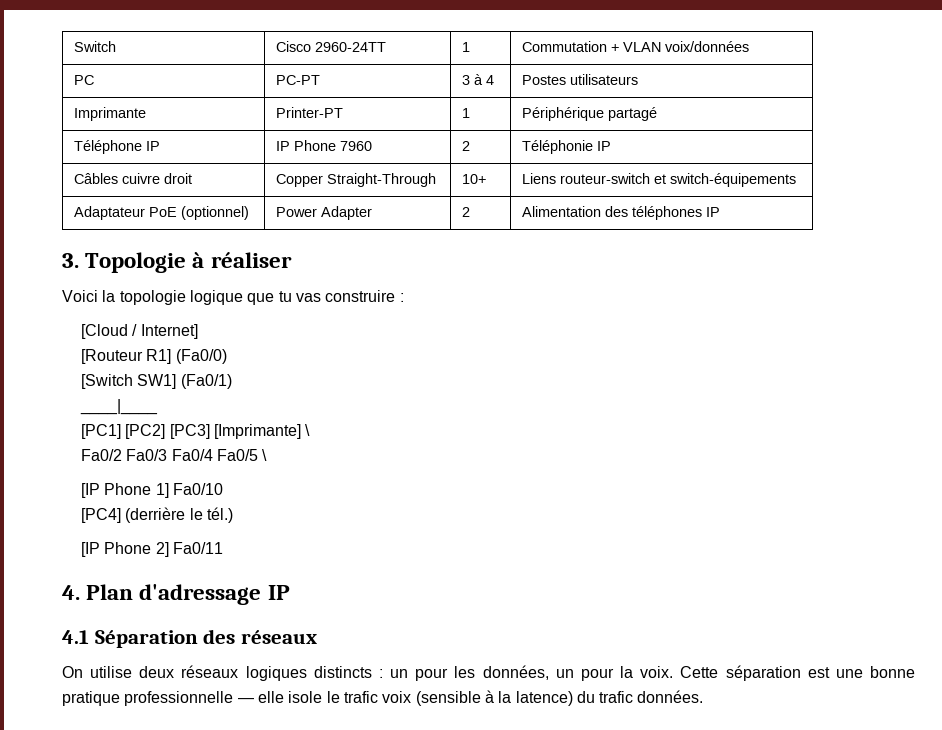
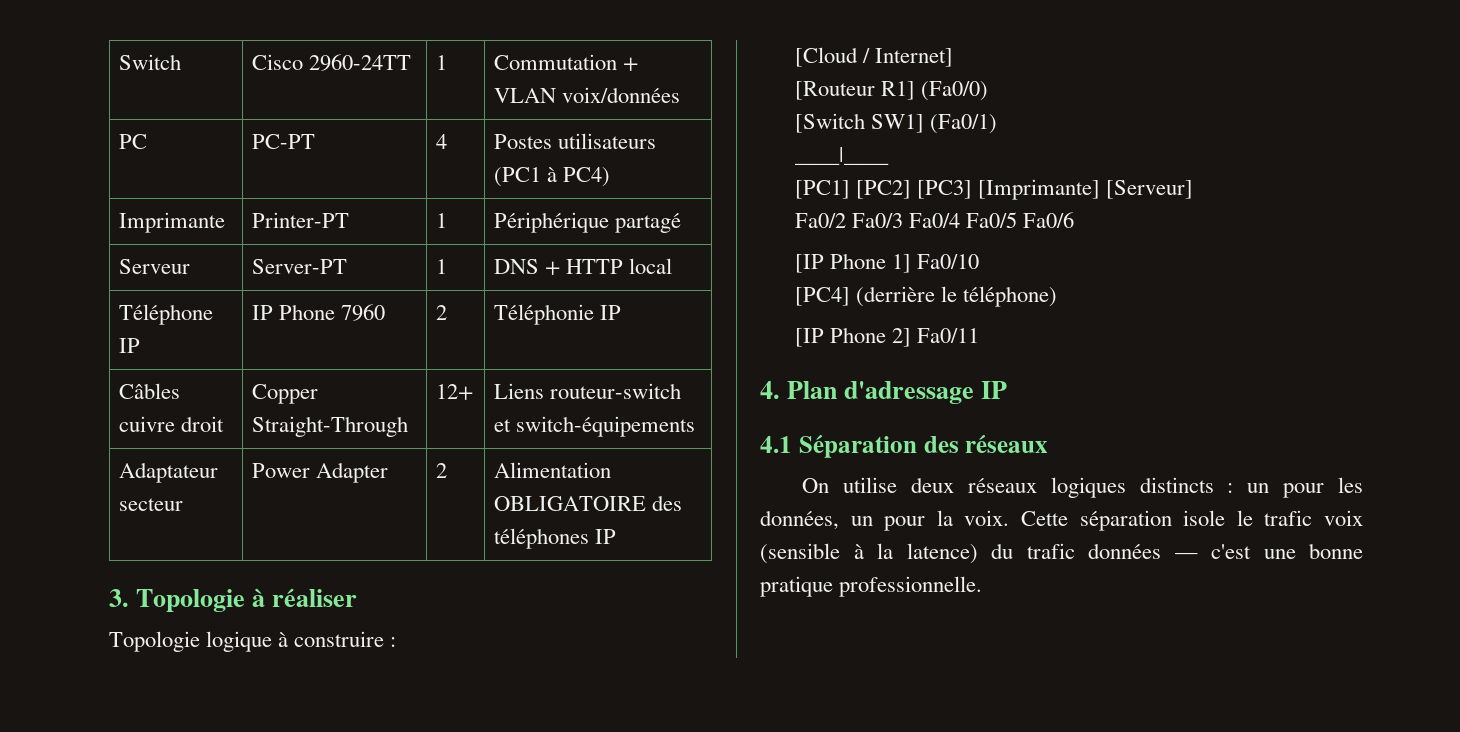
[462,74,484,85] 3 à -> (315, 141) none
(639, 79) none -> [493,167,611,187] (PC1 à PC4)
(658, 114) none -> [118,259,190,274] [251,259,347,274] [435,259,447,274] [493,258,673,275] // Serveur | Server-PT | 1 | DNS + HTTP local
[462,174,487,184] 10+ -> [435,384,473,400] 12+
[149,206,250,220] PoE (optionnel) -> [118,498,183,511] secteur
(602, 211) none -> [493,496,646,511] OBLIGATOIRE
[62,290,321,305] Voici la topologie logique que tu vas -> [109,631,289,652] Topologie logique à
[305,424,311,436] \ -> [1106,180,1194,199] [Serveur]
[262,449,268,461] \ -> [1023,212,1075,228] Fa0/6
[206,507,233,523] tél.) -> [963,286,1058,307] téléphone)
[807,666,915,678] [62,691,284,706] est une bonne pratique professionnelle — elle -> (1172, 520) none
[637,690,704,703] données. -> [1088,543,1363,559] [760,576,983,597] données — c'est une bonne pratique professionnelle.

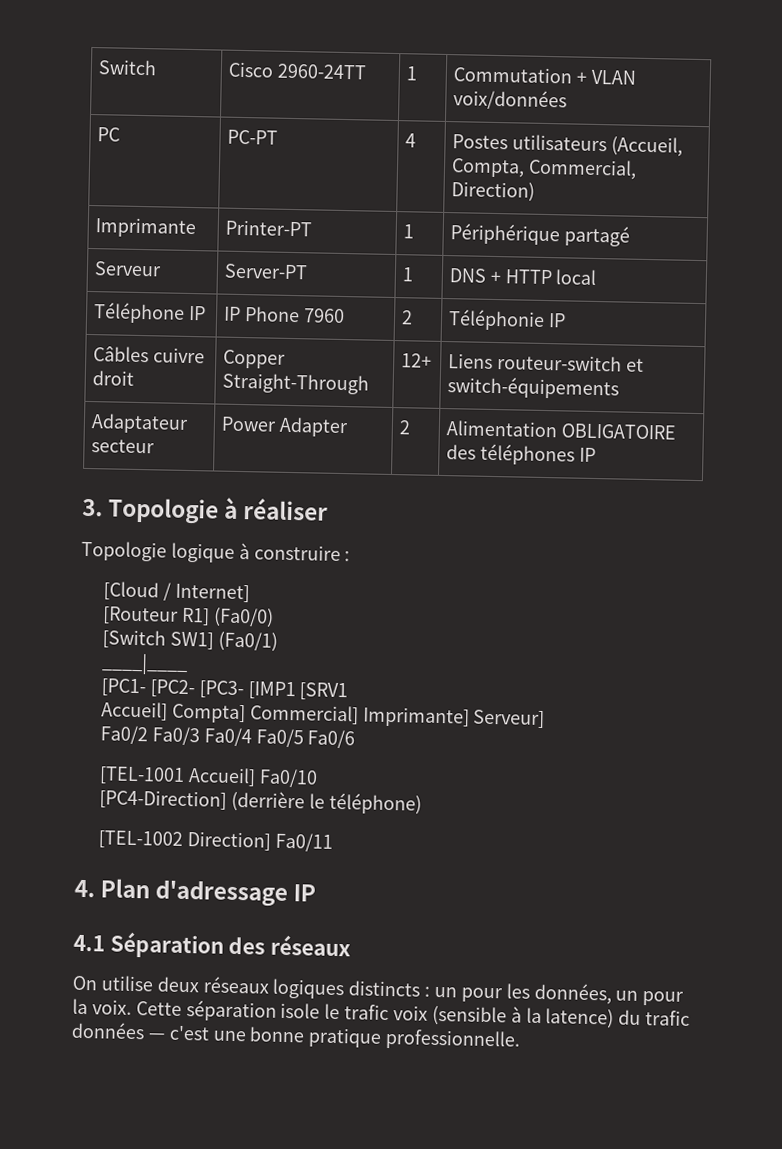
[493,167,611,187] (PC1 à PC4) -> [610,136,683,157] [450,158,637,180] [450,181,535,202] (Accueil, Compta, Commercial, Direction)
[794,179,1194,200] [PC1] [PC2] [PC3] [Imprimante] [Serveur] -> [101,678,349,701] [101,701,546,729] [PC1- [PC2- [PC3- [IMP1 [SRV1 // Accueil] Compta] Commercial] Imprimante] Serveur]
[794,253,912,273] [IP Phone 1] -> [99,766,256,787] [TEL-1001 Accueil]
[794,287,850,306] [PC4] -> [99,789,228,810] [PC4-Direction]
[794,327,912,347] [IP Phone 2] -> [98,830,271,851] [TEL-1002 Direction]

